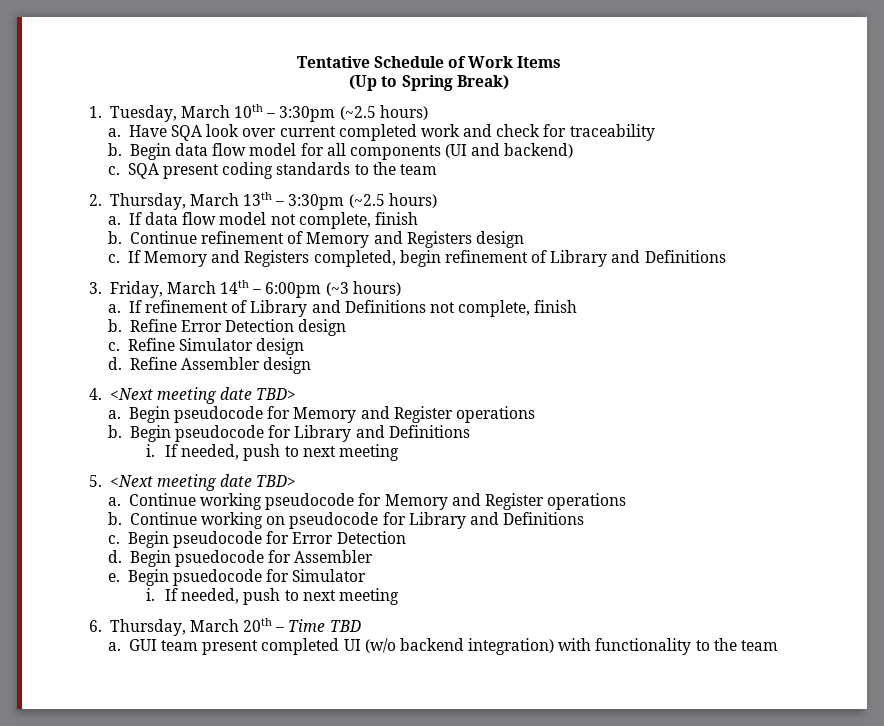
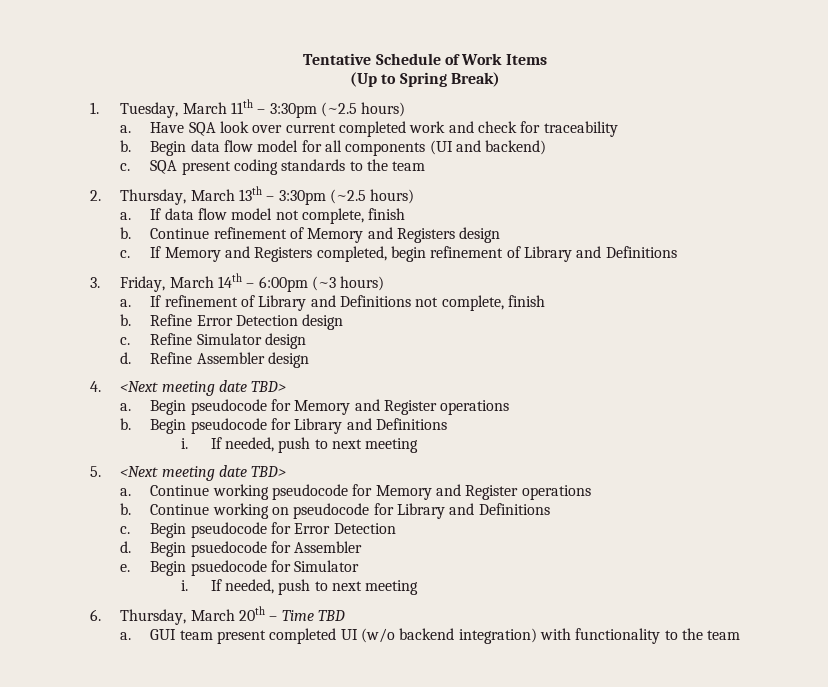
[234,104,264,118] 10th -> [230,99,253,114] 11th

